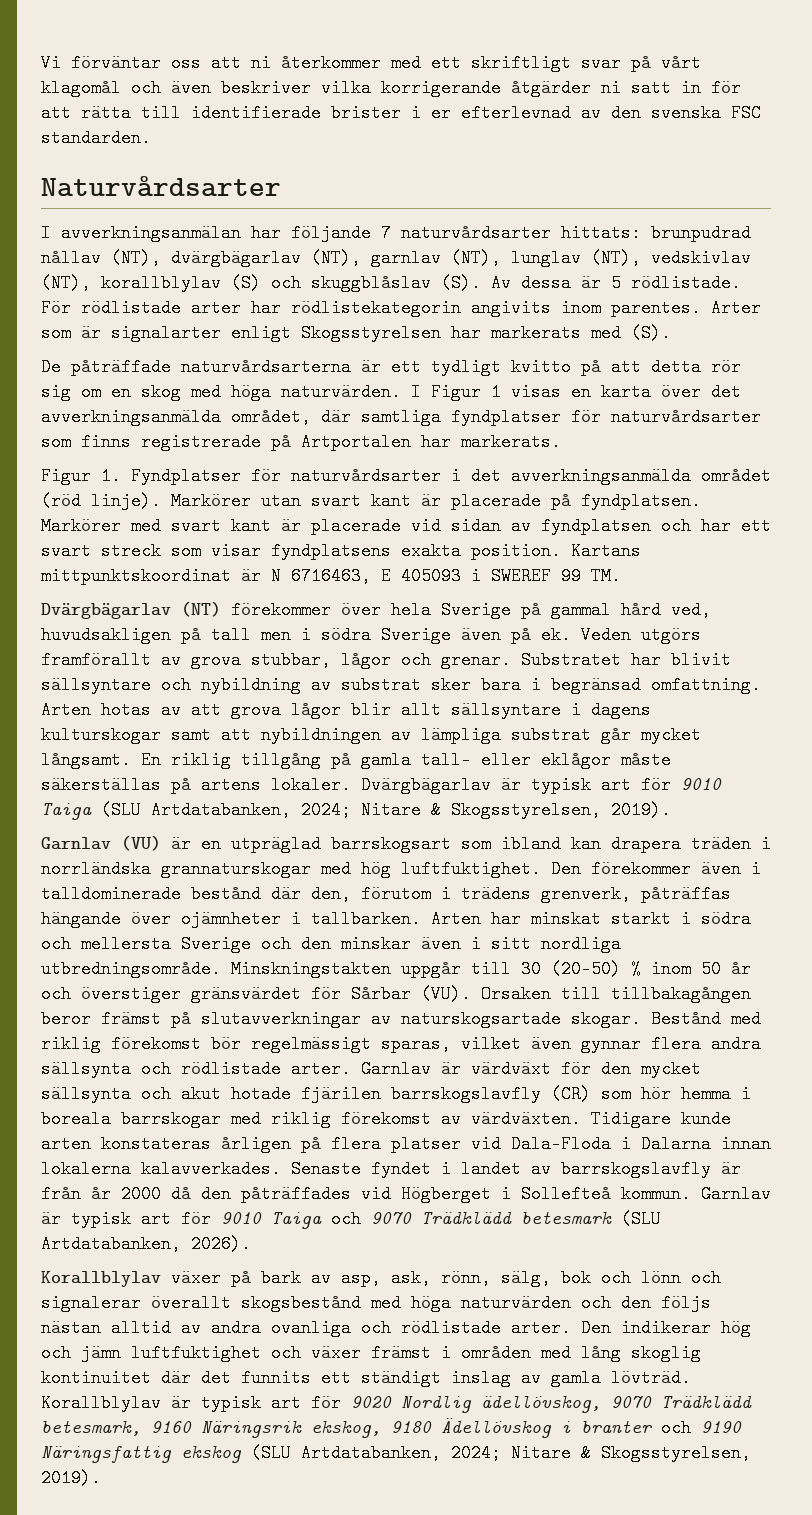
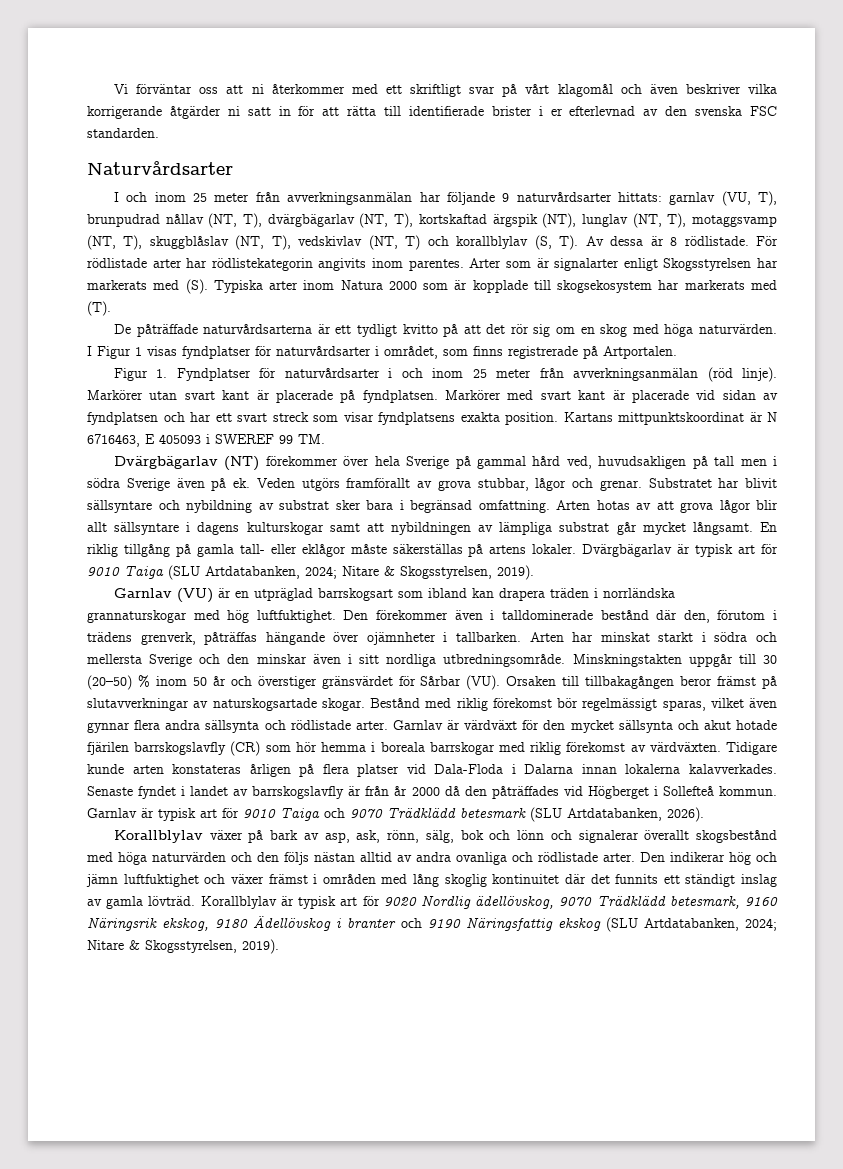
(51, 233) none -> [126,192,280,202] och inom 25 meter från
[381,224,391,242] 7 -> [502,193,510,202] 9
[651,224,751,242] [41,249,751,267] [41,274,481,292] brunpudrad nållav (NT), dvärgbägarlav (NT), garnlav (NT), lunglav (NT), vedskivlav (NT), korallblylav (S) och skuggblåslav (S). -> [669,191,777,206] [87,213,777,228] [87,235,579,250] garnlav (VU, T), brunpudrad nållav (NT, T), dvärgbägarlav (NT, T), kortskaftad ärgspik (NT), lunglav (NT, T), motaggsvamp (NT, T), skuggblåslav (NT, T), vedskivlav (NT, T) och korallblylav (S, T).
[611,274,621,292] 5 -> [670,237,678,246] 8
(671, 333) none -> [213,280,777,293] [87,301,111,316] Typiska arter inom Natura 2000 som är kopplade till skogsekosystem har markerats med (T).
[651,358,701,376] detta -> [486,324,506,334] det
[571,383,741,401] [41,408,441,426] en karta över det avverkningsanmälda området, där samtliga -> (177, 351) none
(761, 417) none -> [375,346,438,359] i området,
[301,433,561,451] Artportalen har markerats. -> [603,346,677,359] Artportalen.
[471,467,771,485] det avverkningsanmälda området -> [401,368,699,381] och inom 25 meter från avverkningsanmälan

